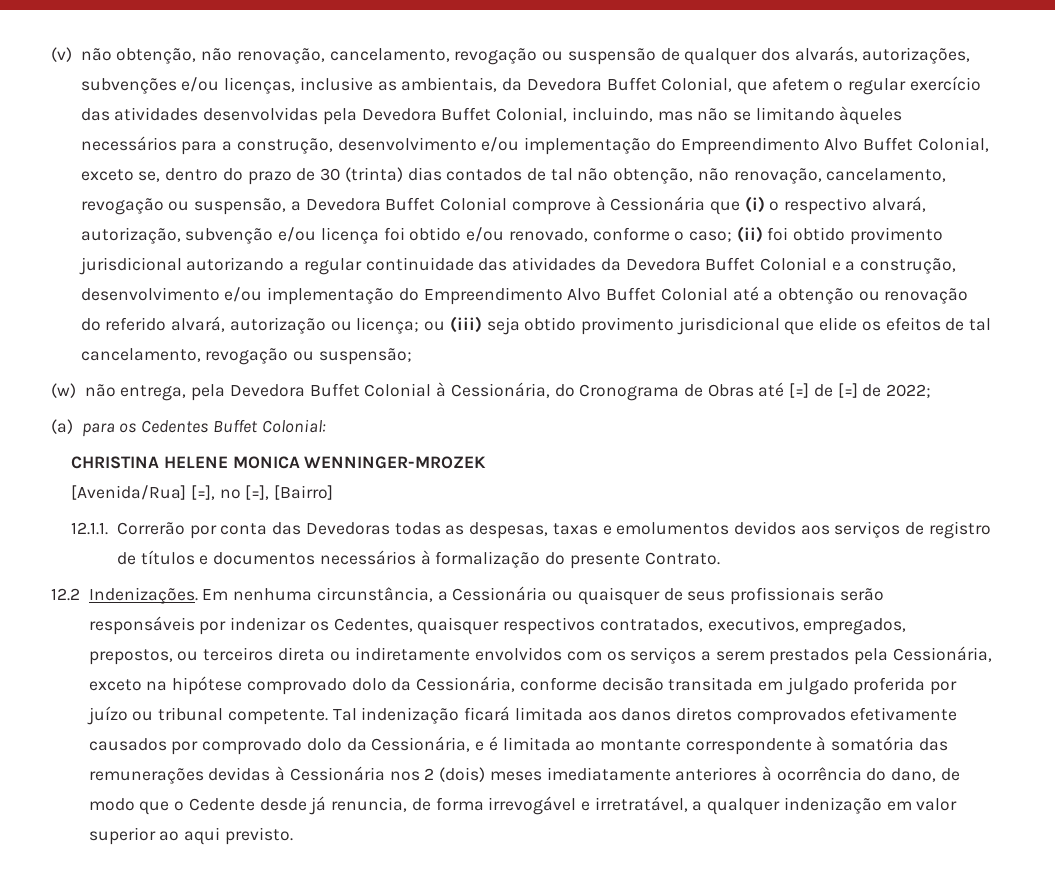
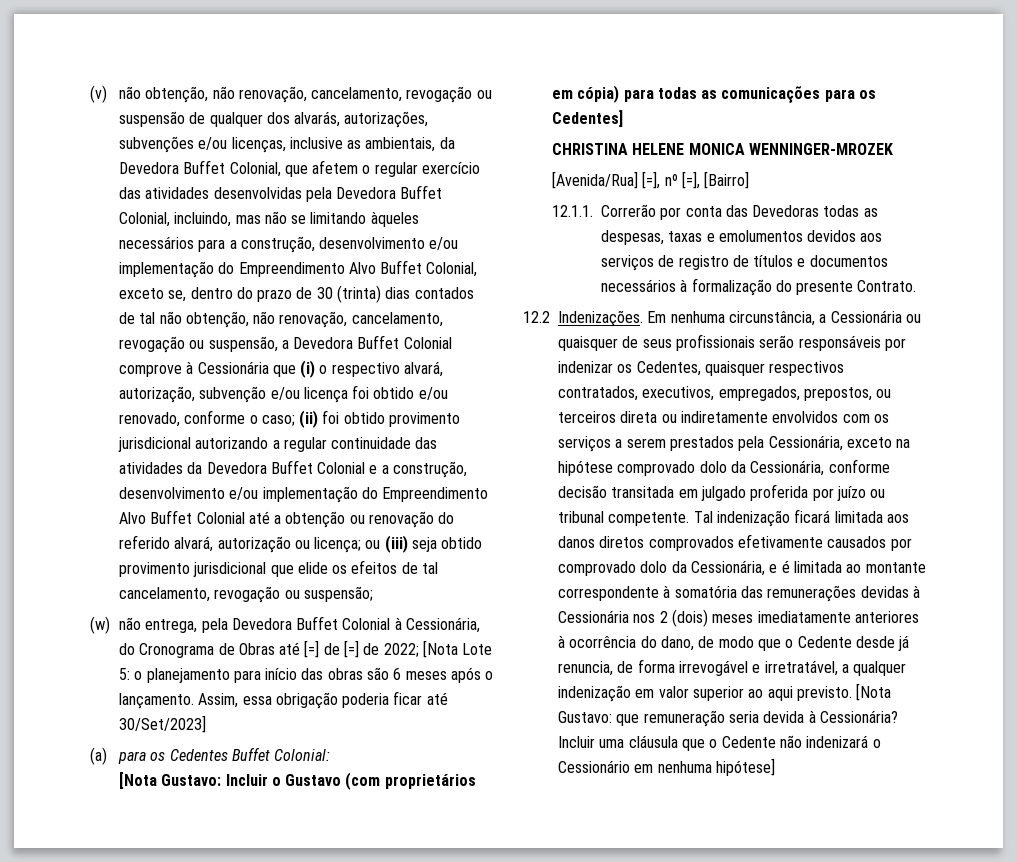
(932, 391) none -> [423,640,493,658] [118,667,494,683] [118,691,448,709] [118,715,206,733] [Nota Lote 5: o planejamento para início das obras são 6 meses após o lançamento. Assim, essa obrigação poderia ficar até 30/Set/2023]
(326, 426) none -> [118,772,476,790] [551,85,877,103] [551,110,623,127] // [Nota Gustavo: Incluir o Gustavo (com proprietários em cópia) para todas as comunicações para os Cedentes]
(293, 836) none -> [856,683,892,701] [558,710,898,727] [558,735,881,751] [558,758,775,776] [Nota Gustavo: que remuneração seria devida à Cessionária? Incluir uma cláusula que o Cedente não indenizará o Cessionário em nenhuma hipótese]

